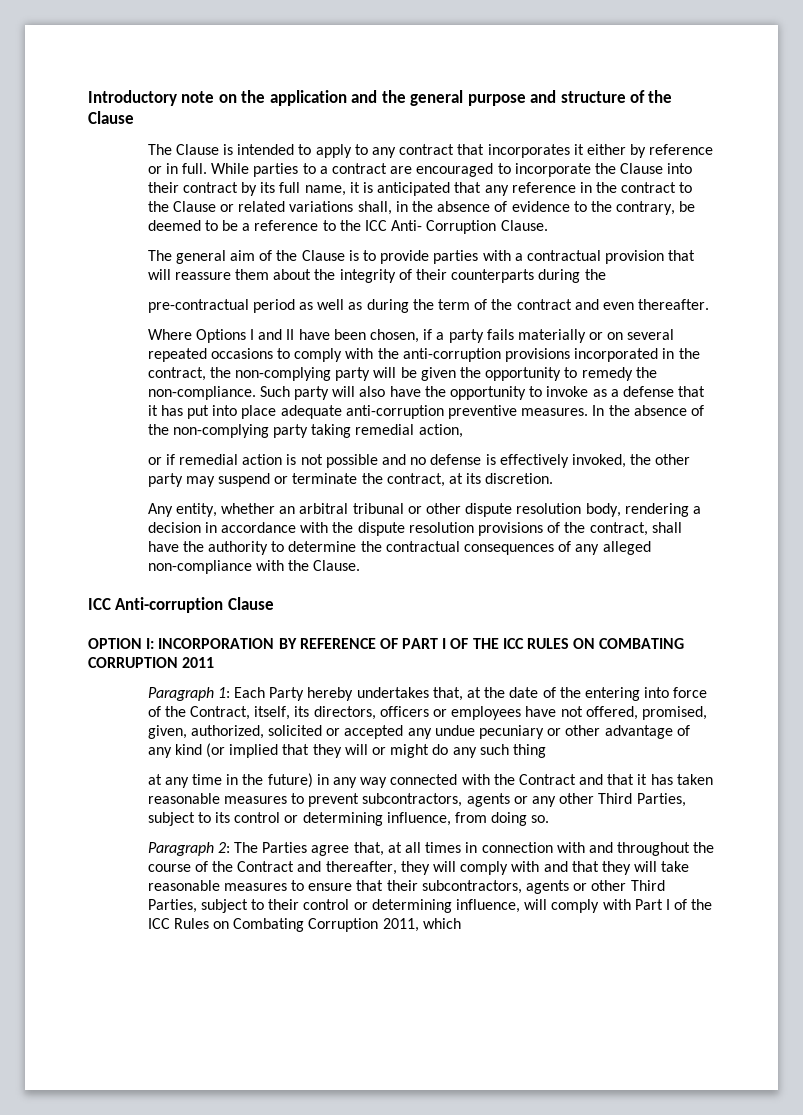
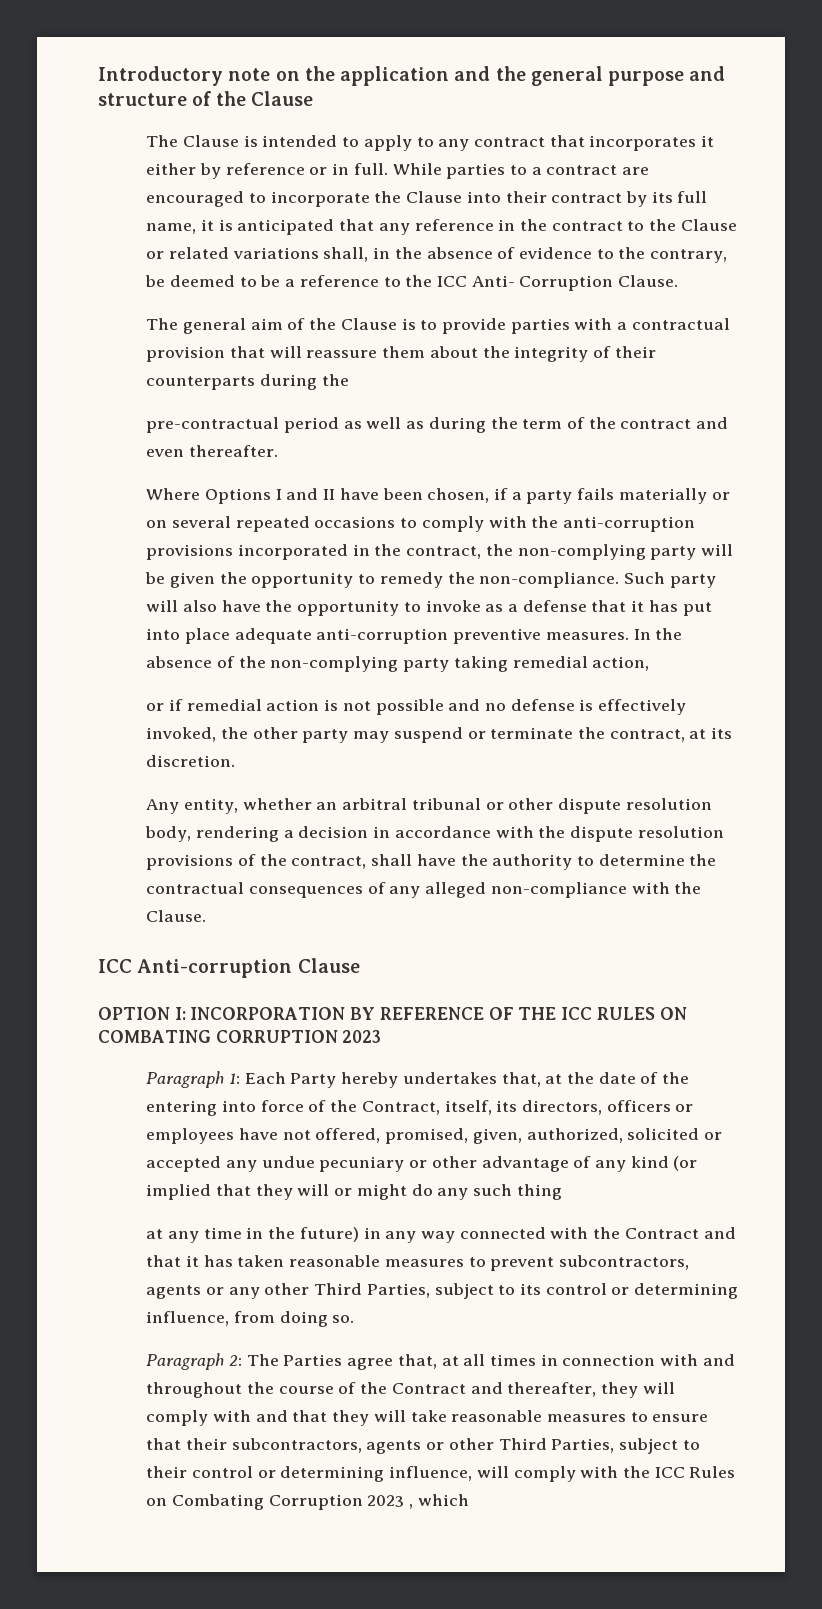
[402,638,469,649] PART I OF -> (514, 1013) none
[182,657,215,668] 2011 -> [342,1030,382,1043] 2023
[634,899,688,910] Part I of -> (619, 1472) none
[382,918,419,932] 2011, -> [367,1495,414,1509] 2023 ,

